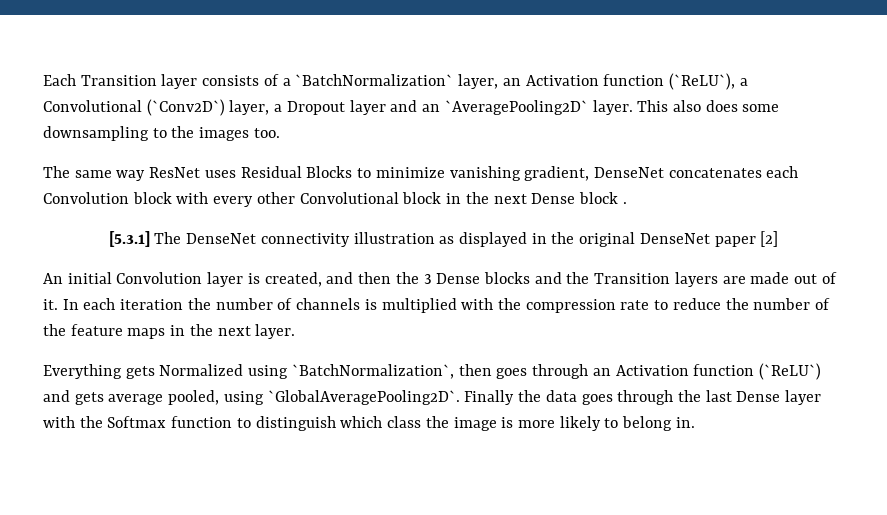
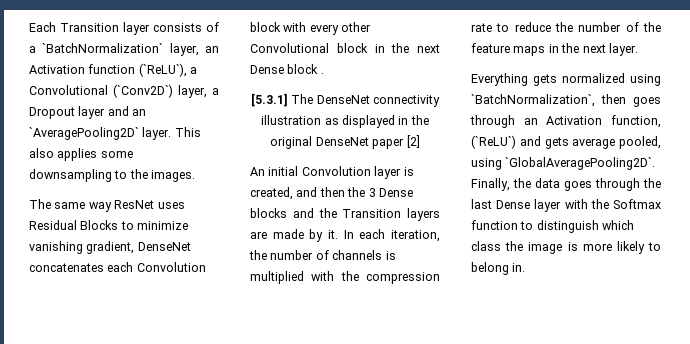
[705,100,738,112] does -> [57,148,98,161] applies
[199,127,280,141] images too. -> [151,170,196,182] images.
[794,272,837,284] out of -> [309,229,324,242] by
[120,299,184,310] iteration -> [391,230,440,242] iteration,
[159,364,244,376] Normalized -> [562,73,625,83] normalized
[693,364,755,376] function -> [611,115,661,128] function,
[464,390,515,405] Finally -> [471,178,510,191] Finally,

